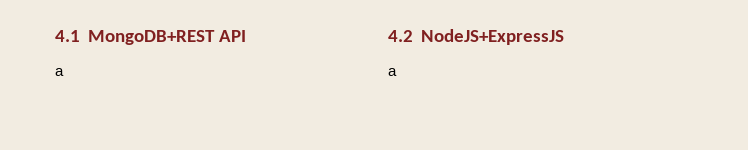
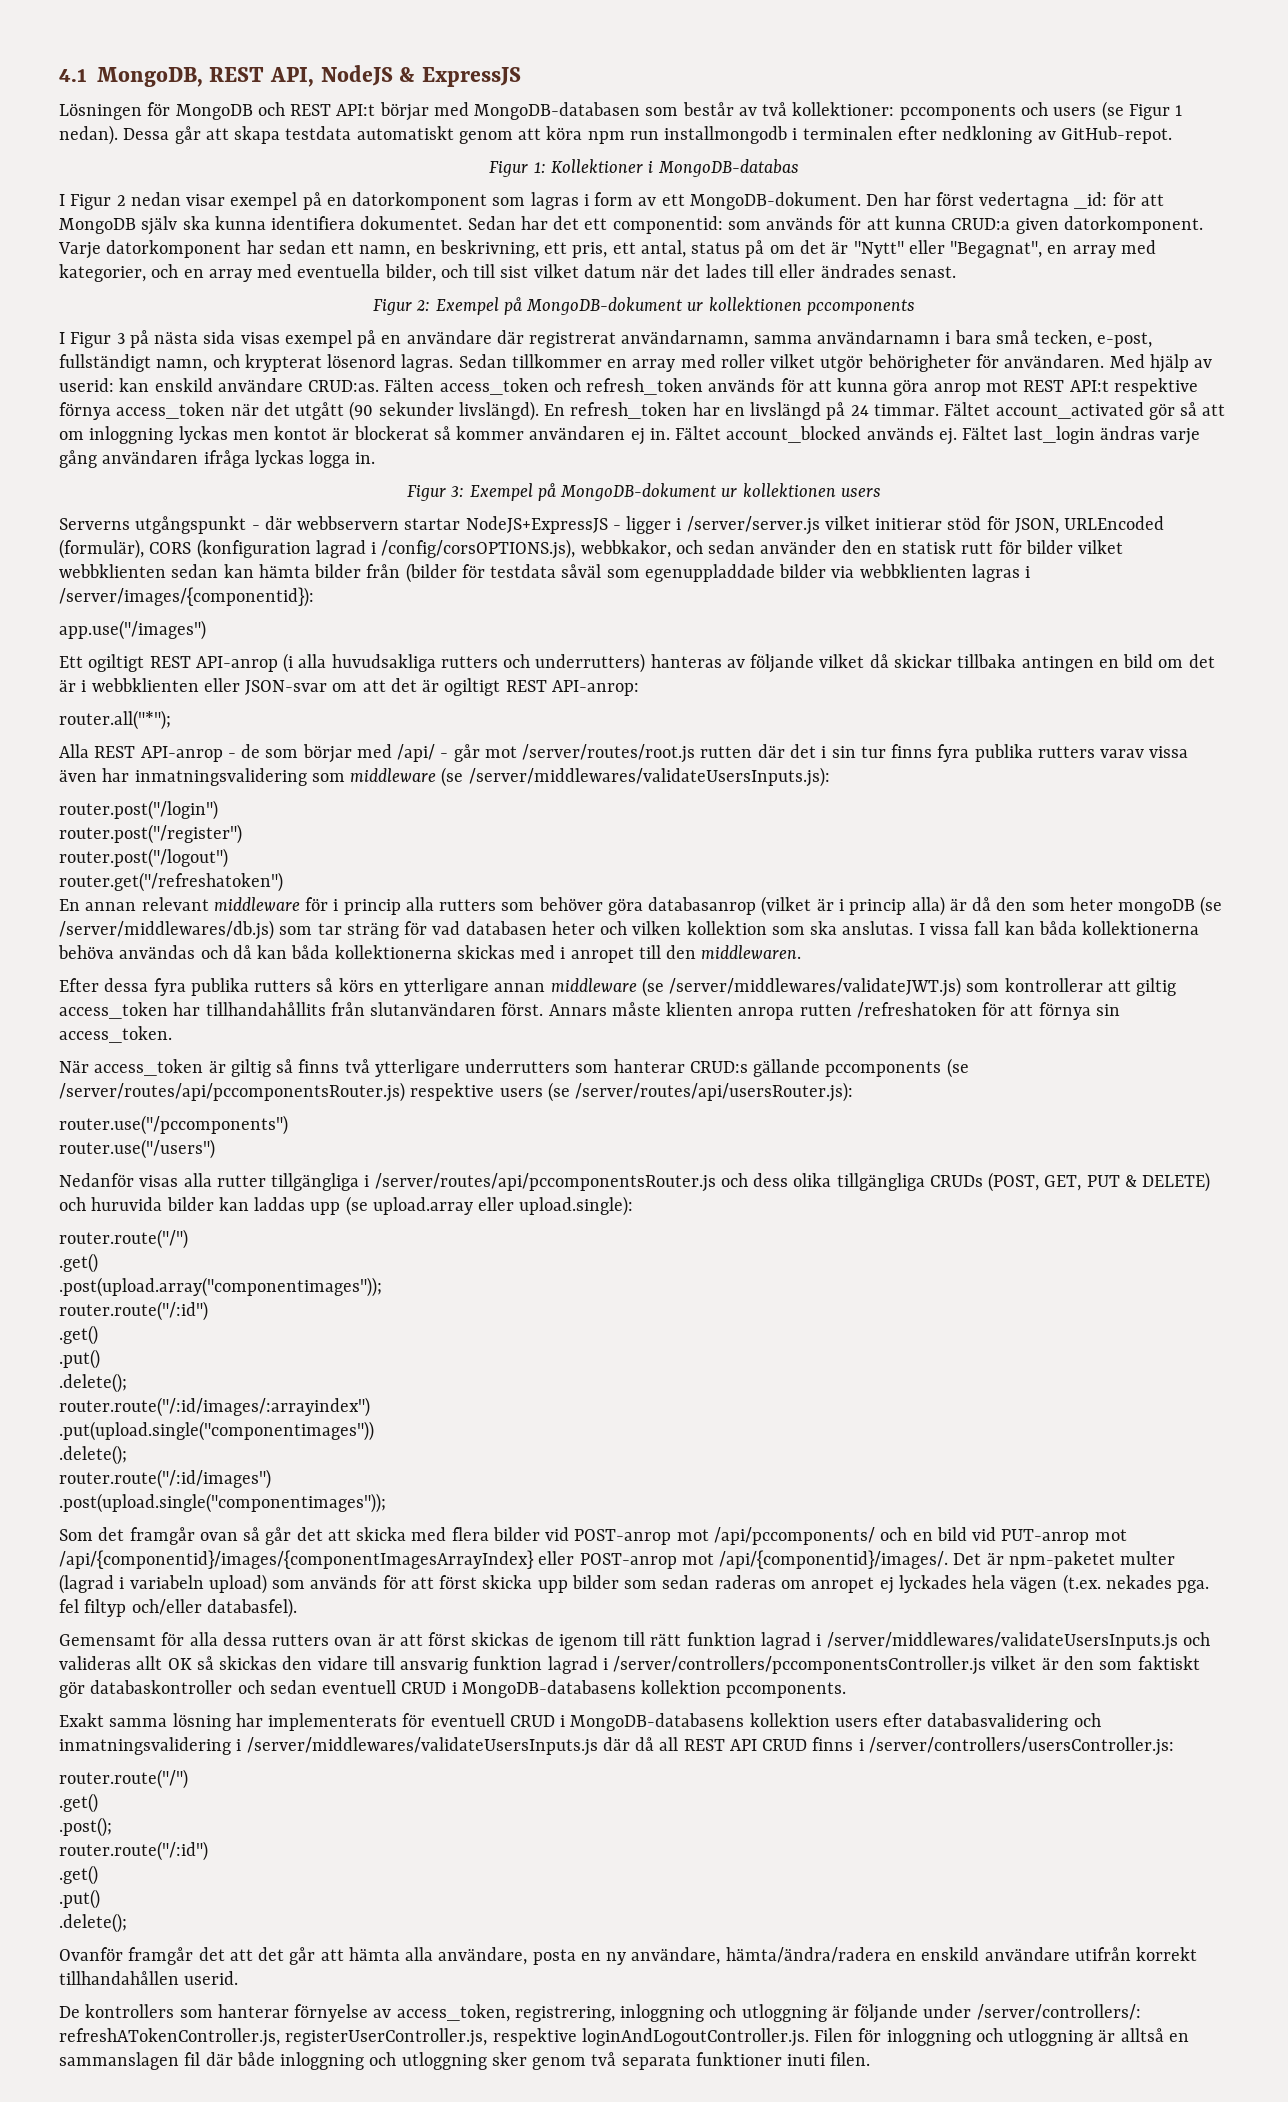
[87,30,246,45] [55,68,64,76] [388,29,564,45] [388,68,397,76] MongoDB+REST API // a // 4.2 NodeJS+ExpressJS // a -> [96,65,521,87] [59,101,1183,121] [59,125,1172,145] [489,159,799,177] [59,192,1164,210] [59,216,1203,235] [58,240,1156,259] [59,264,956,282] [373,297,915,315] [59,330,1153,348] [59,354,1213,373] [59,378,1198,396] [59,401,1226,421] [59,426,1201,445] [59,450,376,468] [407,483,881,501] [59,516,1165,535] [59,539,1124,559] [59,563,1031,583] [59,587,314,607] [59,620,206,640] [59,653,1215,673] [59,678,639,696] [59,710,171,730] [59,744,1189,763] [59,767,830,787] [59,800,218,820] [59,824,242,844] [59,848,228,868] [59,872,283,892] [59,896,1223,916] [59,920,1200,940] [58,945,802,963] [59,977,1177,997] [59,1002,1120,1020] [59,1026,172,1043] [59,1058,969,1078] [59,1082,854,1102] [59,1115,288,1135] [59,1139,215,1159] [59,1172,1211,1192] [59,1196,634,1216] [59,1229,188,1249] [59,1253,98,1273] [59,1277,382,1297] [59,1301,208,1321] [59,1325,98,1345] [59,1349,100,1369] [59,1373,127,1393] [59,1397,370,1417] [59,1421,374,1441] [59,1445,127,1465] [59,1469,271,1489] [59,1493,386,1513] [59,1527,1127,1545] [59,1550,1176,1569] [59,1574,1210,1594] [59,1598,297,1618] [59,1632,1210,1651] [59,1656,1200,1675] [59,1680,847,1698] [59,1713,1101,1731] [59,1737,1174,1756] [59,1769,188,1789] [59,1793,98,1813] [59,1817,112,1837] [59,1841,208,1861] [59,1865,98,1885] [59,1889,100,1909] [59,1913,127,1933] [59,1947,1198,1965] [59,1971,239,1985] [59,2004,1141,2023] [59,2028,1189,2047] [59,2052,871,2070] MongoDB, REST API, NodeJS & ExpressJS // Lösningen för MongoDB och REST API:t börjar med MongoDB-databasen som består av två kollektioner: pccomponents och users (se Figur 1 nedan). Dessa går att skapa testdata automatiskt genom att köra npm run installmongodb i terminalen efter nedkloning av GitHub-repot. // Figur 1: Kollektioner i MongoDB-databas // I Figur 2 nedan visar exempel på en datorkomponent som lagras i form av ett MongoDB-dokument. Den har först vedertagna _id: för att MongoDB själv ska kunna identifiera dokumentet. Sedan har det ett componentid: som används för att kunna CRUD:a given datorkomponent. Varje datorkomponent har sedan ett namn, en beskrivning, ett pris, ett antal, status på om det är "Nytt" eller "Begagnat", en array med kategorier, och en array med eventuella bilder, och till sist vilket datum när det lades till eller ändrades senast. // Figur 2: Exempel på MongoDB-dokument ur kollektionen pccomponents // I Figur 3 på nästa sida visas exempel på en användare där registrerat användarnamn, samma användarnamn i bara små tecken, e-post, fullständigt namn, och krypterat lösenord lagras. Sedan tillkommer en array med roller vilket utgör behörigheter för användaren. Med hjälp av userid: kan enskild användare CRUD:as. Fälten access_token och refresh_token används för att kunna göra anrop mot REST API:t respektive förnya access_token när det utgått (90 sekunder livslängd). En refresh_token har en livslängd på 24 timmar. Fältet account_activated gör så att om inloggning lyckas men kontot är blockerat så kommer användaren ej in. Fältet account_blocked används ej. Fältet last_login ändras varje gång användaren ifråga lyckas logga in. // Figur 3: Exempel på MongoDB-dokument ur kollektionen users // Serverns utgångspunkt - där webbservern startar NodeJS+ExpressJS - ligger i /server/server.js vilket initierar stöd för JSON, URLEncoded (formulär), CORS (konfiguration lagrad i /config/corsOPTIONS.js), webbkakor, och sedan använder den en statisk rutt för bilder vilket webbklienten sedan kan hämta bilder från (bilder för testdata såväl som egenuppladdade bilder via webbklienten lagras i /server/images/{componentid}): // app.use("/images") // Ett ogiltigt REST API-anrop (i alla huvudsakliga rutters och underrutters) hanteras av följande vilket då skickar tillbaka antingen en bild om det är i webbklienten eller JSON-svar om att det är ogiltigt REST API-anrop: // router.all("*"); // Alla REST API-anrop - de som börjar med /api/ - går mot /server/routes/root.js rutten där det i sin tur finns fyra publika rutters varav vissa även har inmatningsvalidering som middleware (se /server/middlewares/validateUsersInputs.js): // router.post("/login") // router.post("/register") // router.post("/logout") // router.get("/refreshatoken") // En annan relevant middleware för i princip alla rutters som behöver göra databasanrop (vilket är i princip alla) är då den som heter mongoDB (se /server/middlewares/db.js) som tar sträng för vad databasen heter och vilken kollektion som ska anslutas. I vissa fall kan båda kollektionerna behöva användas och då kan båda kollektionerna skickas med i anropet till den middlewaren. // Efter dessa fyra publika rutters så körs en ytterligare annan middleware (se /server/middlewares/validateJWT.js) som kontrollerar att giltig access_token har tillhandahållits från slutanvändaren först. Annars måste klienten anropa rutten /refreshatoken för att förnya sin access_token. // När access_token är giltig så finns två ytterligare underrutters som hanterar CRUD:s gällande pccomponents (se /server/routes/api/pccomponentsRouter.js) respektive users (se /server/routes/api/usersRouter.js): // router.use("/pccomponents") // router.use("/users") // Nedanför visas alla rutter tillgängliga i /server/routes/api/pccomponentsRouter.js och dess olika tillgängliga CRUDs (POST, GET, PUT & DELETE) och huruvida bilder kan laddas upp (se upload.array eller upload.single): // router.route("/") // .get() // .post(upload.array("componentimages")); // router.route("/:id") // .get() // .put() // .delete(); // router.route("/:id/images/:arrayindex") // .put(upload.single("componentimages")) // .delete(); // router.route("/:id/images") // .post(upload.single("componentimages")); // Som det framgår ovan så går det att skicka med flera bilder vid POST-anrop mot /api/pccomponents/ och en bild vid PUT-anrop mot /api/{componentid}/images/{componentImagesArrayIndex} eller POST-anrop mot /api/{componentid}/images/. Det är npm-paketet multer (lagrad i variabeln upload) som används för att först skicka upp bilder som sedan raderas om anropet ej lyckades hela vägen (t.ex. nekades pga. fel filtyp och/eller databasfel). // Gemensamt för alla dessa rutters ovan är att först skickas de igenom till rätt funktion lagrad i /server/middlewares/validateUsersInputs.js och valideras allt OK så skickas den vidare till ansvarig funktion lagrad i /server/controllers/pccomponentsController.js vilket är den som faktiskt gör databaskontroller och sedan eventuell CRUD i MongoDB-databasens kollektion pccomponents. // Exakt samma lösning har implementerats för eventuell CRUD i MongoDB-databasens kollektion users efter databasvalidering och inmatningsvalidering i /server/middlewares/validateUsersInputs.js där då all REST API CRUD finns i /server/controllers/usersController.js: // router.route("/") // .get() // .post(); // router.route("/:id") // .get() // .put() // .delete(); // Ovanför framgår det att det går att hämta alla användare, posta en ny användare, hämta/ändra/radera en enskild användare utifrån korrekt tillhandahållen userid. // De kontrollers som hanterar förnyelse av access_token, registrering, inloggning och utloggning är följande under /server/controllers/: refreshATokenController.js, registerUserController.js, respektive loginAndLogoutController.js. Filen för inloggning och utloggning är alltså en sammanslagen fil där både inloggning och utloggning sker genom två separata funktioner inuti filen.

